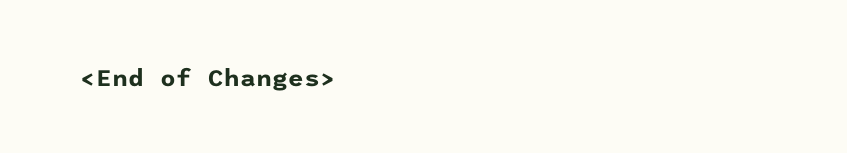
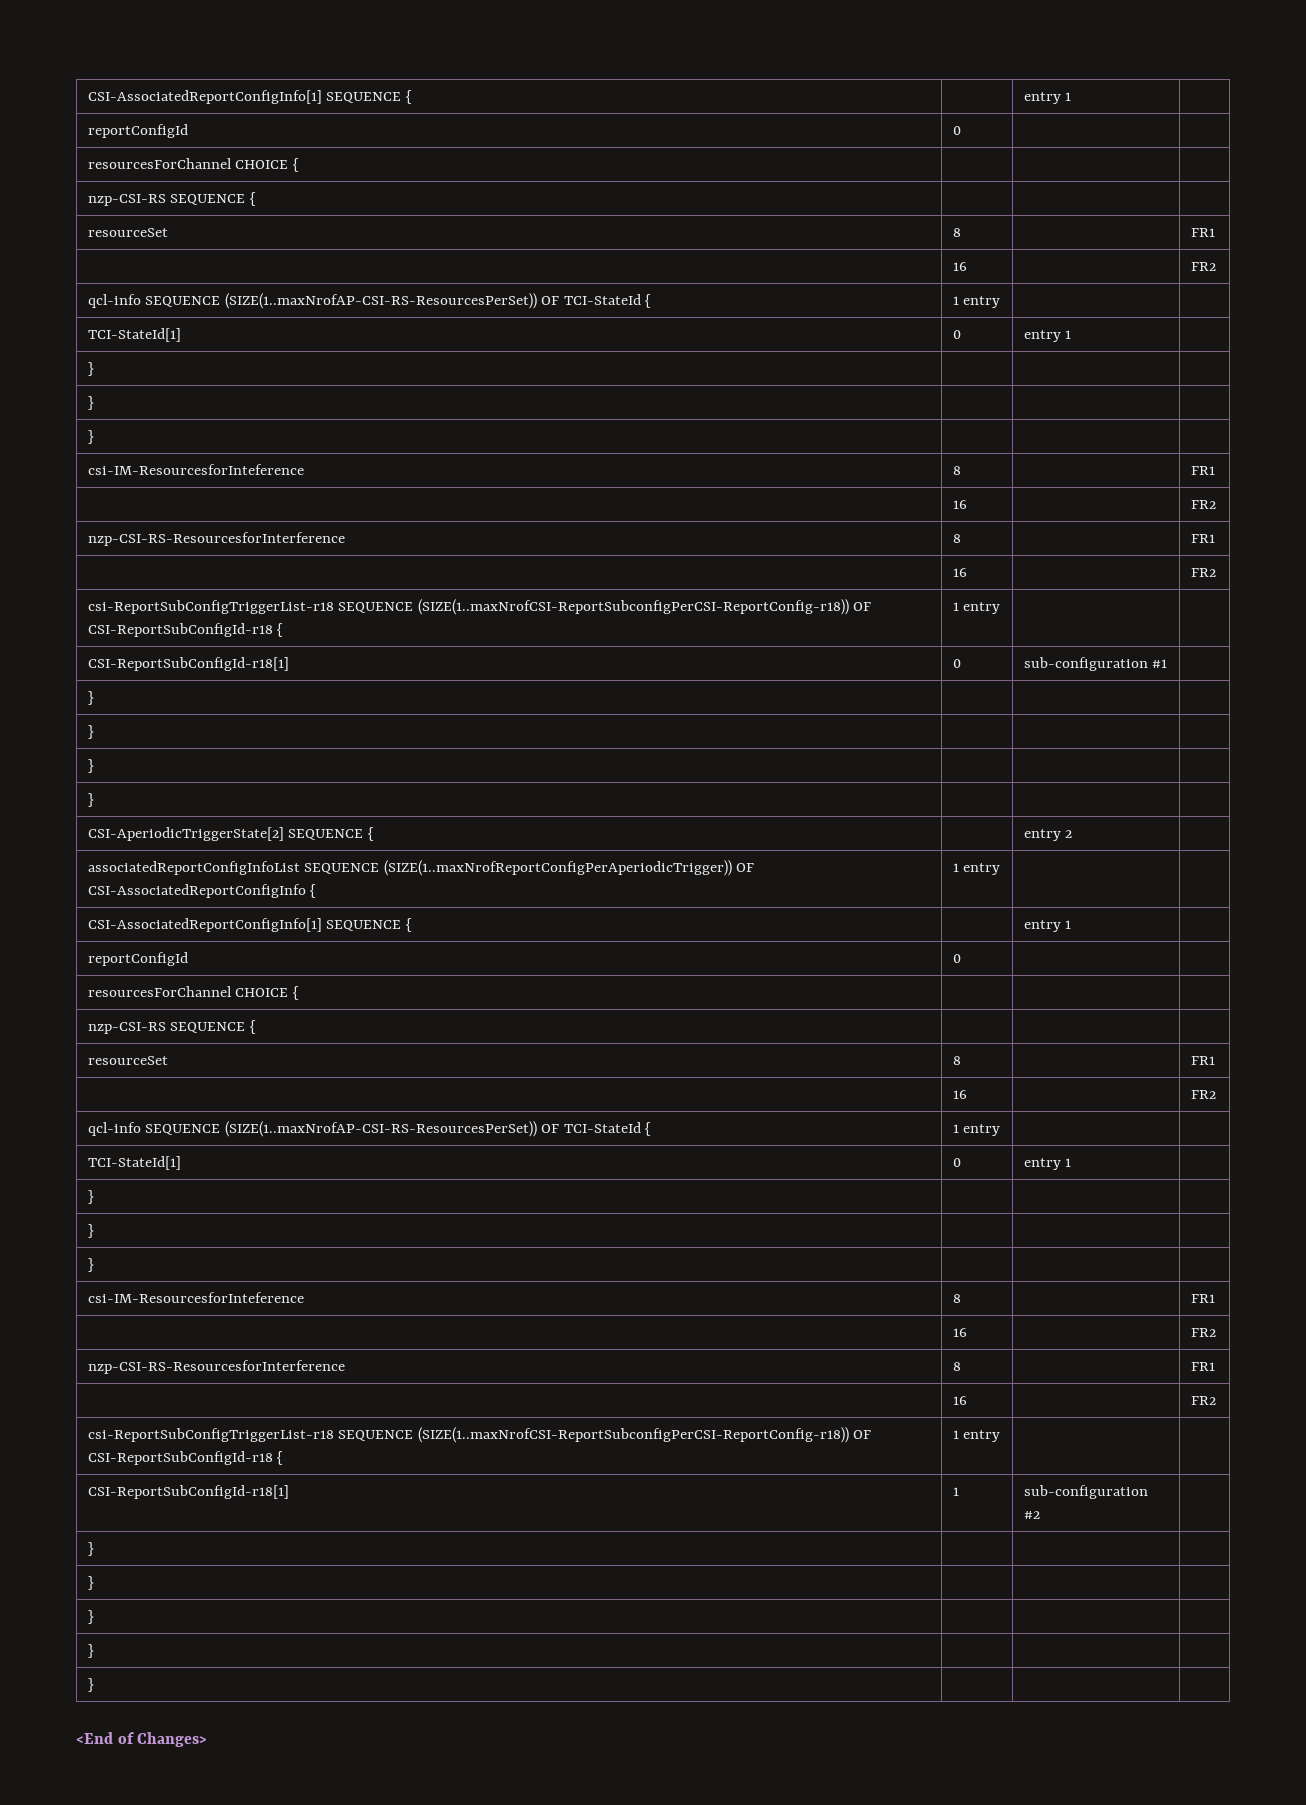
(80, 77) none -> [87,90,412,104] [1023,92,1072,104] [87,124,188,138] [952,126,961,135] [87,158,299,172] [87,192,256,206] [87,228,168,237] [952,228,961,237] [1190,228,1215,237] [952,262,967,271] [1190,262,1216,271] [87,293,652,309] [952,296,1001,308] [87,328,181,342] [952,330,961,339] [1023,330,1072,342] [87,362,94,376] [87,396,94,410] [87,430,94,444] [87,464,304,475] [952,466,961,475] [1190,466,1215,475] [952,500,967,509] [1190,500,1216,509] [87,532,345,546] [952,534,961,543] [1190,534,1215,543] [952,568,967,577] [1190,568,1216,577] [87,599,872,615] [87,623,284,637] [952,602,1001,614] [87,657,289,671] [952,659,961,668] [1023,657,1168,671] [87,691,94,705] [87,725,94,739] [87,759,94,773] [87,793,94,807] [87,827,374,841] [1023,829,1073,841] [87,860,755,876] [87,884,317,898] [952,863,1001,875] [87,918,412,932] [1023,920,1072,932] [87,952,188,966] [952,954,961,963] [87,986,299,1000] [87,1020,256,1034] [87,1056,168,1065] [952,1056,961,1065] [1190,1056,1215,1065] [952,1090,967,1099] [1190,1090,1216,1099] [87,1121,652,1137] [952,1124,1001,1136] [87,1156,181,1170] [952,1158,961,1167] [1023,1158,1072,1170] [87,1190,94,1204] [87,1224,94,1238] [87,1258,94,1272] [87,1292,304,1303] [952,1294,961,1303] [1190,1294,1215,1303] [952,1328,967,1337] [1190,1328,1216,1337] [87,1360,345,1374] [952,1362,961,1371] [1190,1362,1215,1371] [952,1396,967,1405] [1190,1396,1216,1405] [87,1427,872,1443] [87,1451,284,1465] [952,1430,1001,1442] [87,1485,289,1499] [952,1487,959,1496] [1023,1485,1148,1499] [1023,1511,1040,1519] [87,1542,94,1556] [87,1576,94,1590] [87,1610,94,1624] [87,1644,94,1658] [87,1678,94,1692] CSI-AssociatedReportConfigInfo[1] SEQUENCE { | | entry 1 | // reportConfigId | 0 | | // resourcesForChannel CHOICE { | | | // nzp-CSI-RS SEQUENCE { | | | // resourceSet | 8 | | FR1 // | 16 | | FR2 // qcl-info SEQUENCE (SIZE(1..maxNrofAP-CSI-RS-ResourcesPerSet)) OF TCI-StateId { | 1 entry | | // TCI-StateId[1] | 0 | entry 1 | // } | | | // } | | | // } | | | // csi-IM-ResourcesforInteference | 8 | | FR1 // | 16 | | FR2 // nzp-CSI-RS-ResourcesforInterference | 8 | | FR1 // | 16 | | FR2 // csi-ReportSubConfigTriggerList-r18 SEQUENCE (SIZE(1..maxNrofCSI-ReportSubconfigPerCSI-ReportConfig-r18)) OF CSI-ReportSubConfigId-r18 { | 1 entry | | // CSI-ReportSubConfigId-r18[1] | 0 | sub-configuration #1 | // } | | | // } | | | // } | | | // } | | | // CSI-AperiodicTriggerState[2] SEQUENCE { | | entry 2 | // associatedReportConfigInfoList SEQUENCE (SIZE(1..maxNrofReportConfigPerAperiodicTrigger)) OF CSI-AssociatedReportConfigInfo { | 1 entry | | // CSI-AssociatedReportConfigInfo[1] SEQUENCE { | | entry 1 | // reportConfigId | 0 | | // resourcesForChannel CHOICE { | | | // nzp-CSI-RS SEQUENCE { | | | // resourceSet | 8 | | FR1 // | 16 | | FR2 // qcl-info SEQUENCE (SIZE(1..maxNrofAP-CSI-RS-ResourcesPerSet)) OF TCI-StateId { | 1 entry | | // TCI-StateId[1] | 0 | entry 1 | // } | | | // } | | | // } | | | // csi-IM-ResourcesforInteference | 8 | | FR1 // | 16 | | FR2 // nzp-CSI-RS-ResourcesforInterference | 8 | | FR1 // | 16 | | FR2 // csi-ReportSubConfigTriggerList-r18 SEQUENCE (SIZE(1..maxNrofCSI-ReportSubconfigPerCSI-ReportConfig-r18)) OF CSI-ReportSubConfigId-r18 { | 1 entry | | // CSI-ReportSubConfigId-r18[1] | 1 | sub-configuration #2 | // } | | | // } | | | // } | | | // } | | | // } | | | //

